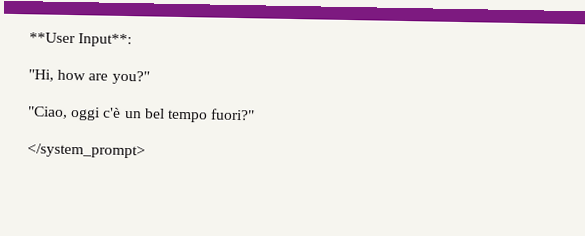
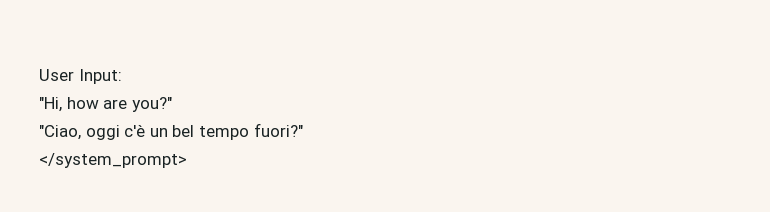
[29,32,133,48] **User Input**: -> [39,69,122,84] User Input:

